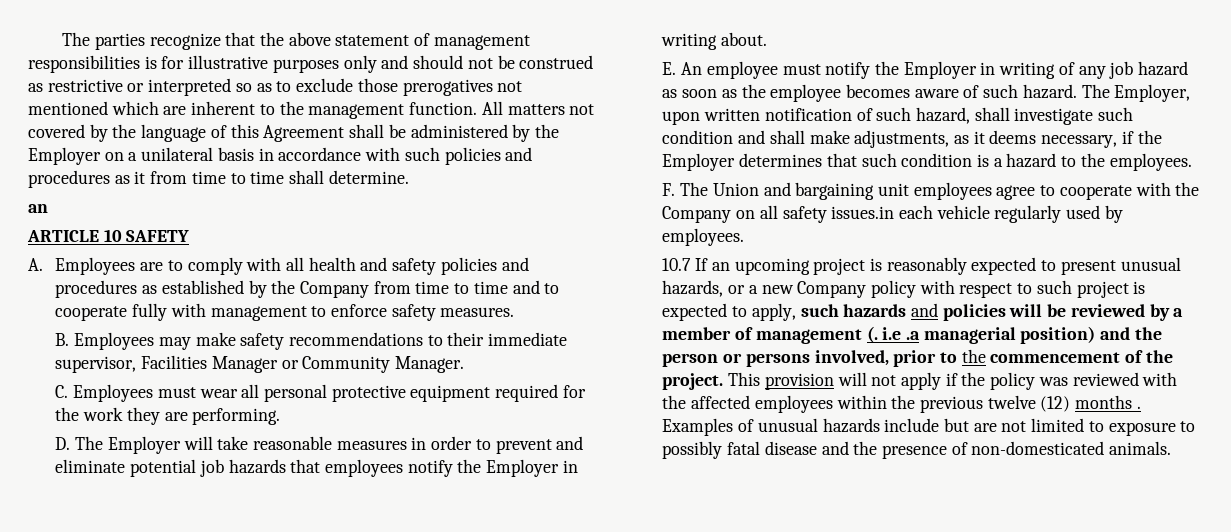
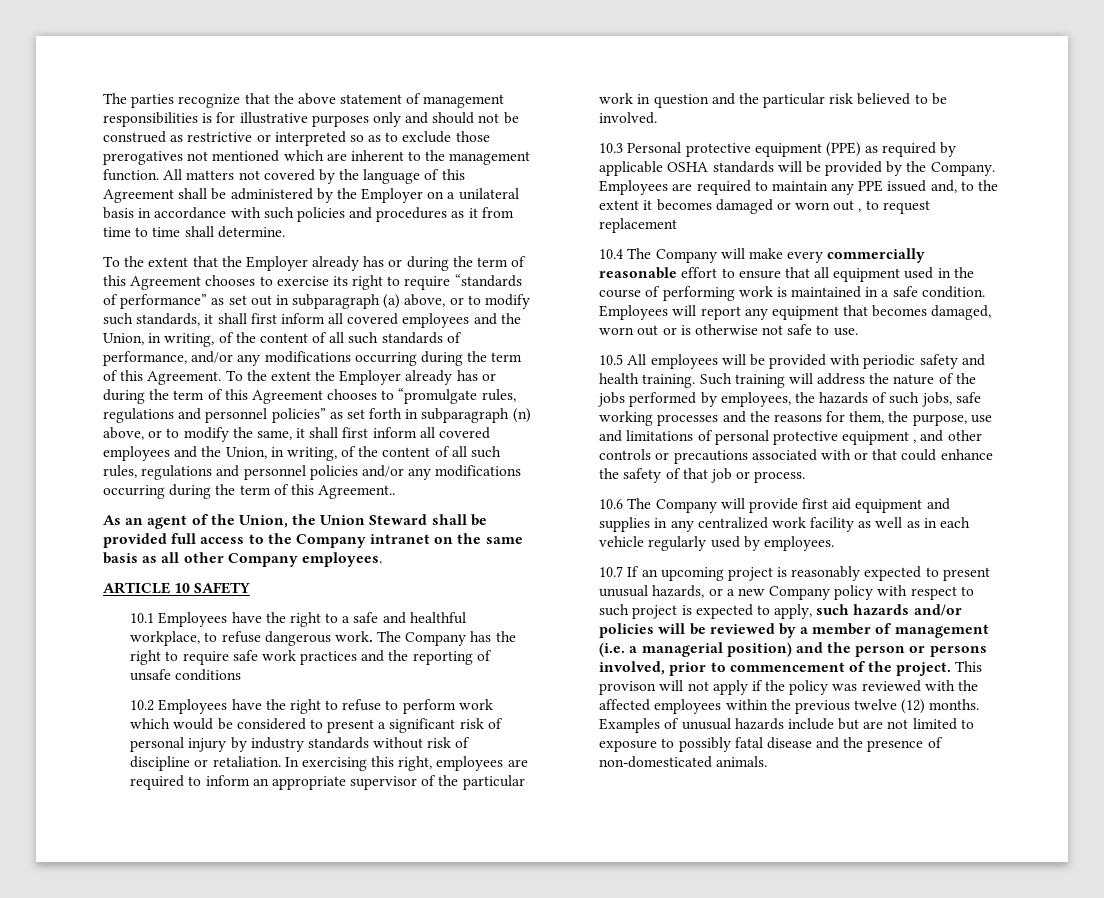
[28,204,48,213] [27,229,190,242] [28,257,529,275] [55,280,560,298] [55,303,515,321] [55,332,568,350] [55,355,465,373] [55,384,586,402] [55,407,281,425] [55,436,584,454] [55,459,578,477] [661,32,768,50] [662,61,1189,79] [662,84,1191,102] [662,107,1134,125] [662,130,1162,148] [662,153,1192,171] [662,182,1200,200] [662,205,895,223] an // ARTICLE 10 SAFETY // A. Employees are to comply with all health and safety policies and procedures as established by the Company from time to time and to cooperate fully with management to enforce safety measures. // B. Employees may make safety recommendations to their immediate supervisor, Facilities Manager or Community Manager. // C. Employees must wear all personal protective equipment required for the work they are performing. // D. The Employer will take reasonable measures in order to prevent and eliminate potential job hazards that employees notify the Employer in writing about. // E. An employee must notify the Employer in writing of any job hazard as soon as the employee becomes aware of such hazard. The Employer, upon written notification of such hazard, shall investigate such condition and shall make adjustments, as it deems necessary, if the Employer determines that such condition is a hazard to the employees. // F. The Union and bargaining unit employees agree to cooperate with the Company on all safety issues.in -> [103,256,527,271] [103,274,522,290] [103,294,531,309] [103,313,521,328] [103,332,462,347] [103,351,523,366] [103,370,496,385] [103,388,516,404] [103,408,531,423] [103,427,491,442] [103,446,502,461] [103,465,522,480] [103,484,396,499] [103,514,487,529] [103,533,523,548] [103,552,382,567] [103,582,251,594] [130,612,466,627] [130,631,516,646] [130,650,492,665] [130,669,242,681] [130,699,493,714] [130,718,503,733] [130,737,471,752] [130,756,528,771] [130,775,525,790] [599,93,947,108] [599,112,658,124] [599,142,957,157] [599,161,995,176] [599,180,999,195] [599,199,930,214] [599,218,678,233] [599,248,926,263] [599,267,974,282] [599,286,985,301] [599,305,992,320] [599,324,858,336] [599,354,985,369] [599,373,976,388] [598,392,981,407] [599,411,992,426] [599,430,982,445] [599,449,993,464] [599,468,806,483] [599,498,950,513] [599,517,937,532] To the extent that the Employer already has or during the term of this Agreement chooses to exercise its right to require “standards of performance” as set out in subparagraph (a) above, or to modify such standards, it shall first inform all covered employees and the Union, in writing, of the content of all such standards of performance, and/or any modifications occurring during the term of this Agreement. To the extent the Employer already has or during the term of this Agreement chooses to “promulgate rules, regulations and personnel policies” as set forth in subparagraph (n) above, or to modify the same, it shall first inform all covered employees and the Union, in writing, of the content of all such rules, regulations and personnel policies and/or any modifications occurring during the term of this Agreement.. // As an agent of the Union, the Union Steward shall be provided full access to the Company intranet on the same basis as all other Company employees. // ARTICLE 10 SAFETY // 10.1 Employees have the right to a safe and healthful workplace, to refuse dangerous work. The Company has the right to require safe work practices and the reporting of unsafe conditions // 10.2 Employees have the right to refuse to perform work which would be considered to present a significant risk of personal injury by industry standards without risk of discipline or retaliation. In exercising this right, employees are required to inform an appropriate supervisor of the particular work in question and the particular risk believed to be involved. // 10.3 Personal protective equipment (PPE) as required by applicable OSHA standards will be provided by the Company. Employees are required to maintain any PPE issued and, to the extent it becomes damaged or worn out , to request replacement // 10.4 The Company will make every commercially reasonable effort to ensure that all equipment used in the course of performing work is maintained in a safe condition. Employees will report any equipment that becomes damaged, worn out or is otherwise not safe to use. // 10.5 All employees will be provided with periodic safety and health training. Such training will address the nature of the jobs performed by employees, the hazards of such jobs, safe working processes and the reasons for them, the purpose, use and limitations of personal protective equipment , and other controls or precautions associated with or that could enhance the safety of that job or process. // 10.6 The Company will provide first aid equipment and supplies in any centralized work facility as well as in
[911,303,939,317] and -> [913,604,962,616] and/or
[866,326,921,343] (. i.e .a -> [599,642,638,657] (i.e. a
[961,349,986,363] the -> (726, 667) none
[764,373,834,390] provision -> [599,681,657,695] provison
[1075,395,1141,409] months . -> [929,699,980,710] months.

